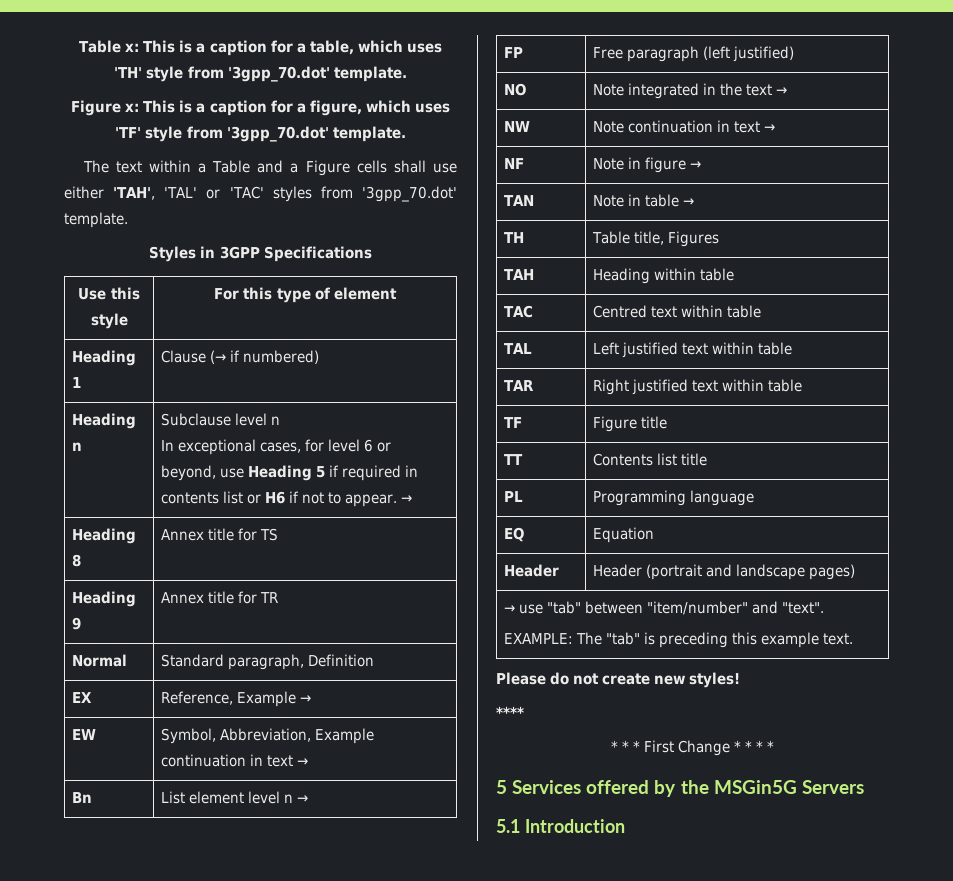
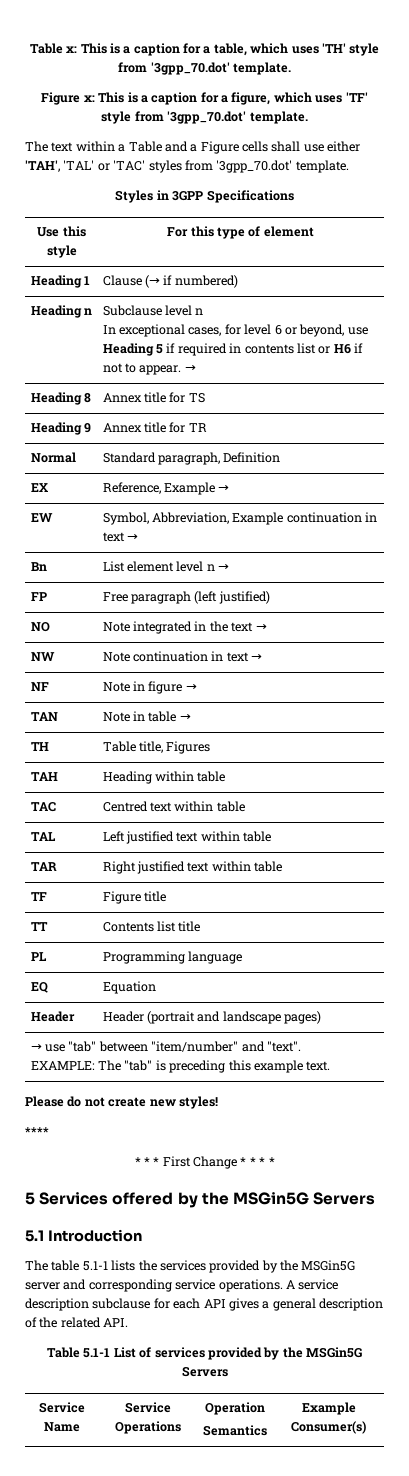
(625, 826) none -> [25,1260,356,1273] [25,1279,339,1292] [25,1298,383,1311] [25,1317,129,1328] [47,1347,362,1360] [181,1366,228,1377] [39,1402,85,1413] [44,1422,80,1432] [124,1402,171,1413] [114,1421,181,1434] [205,1402,265,1415] [203,1425,267,1436] [301,1402,356,1415] [291,1421,366,1434] // The table 5.1-1 lists the services provided by the MSGin5G server and corresponding service operations. A service description subclause for each API gives a general description of the related API. // Table 5.1-1 List of services provided by the MSGin5G Servers // Service Name | Service Operations | Operation // Semantics | Example Consumer(s)

